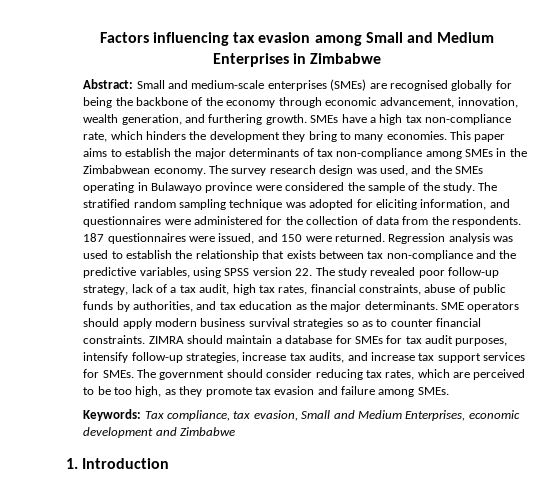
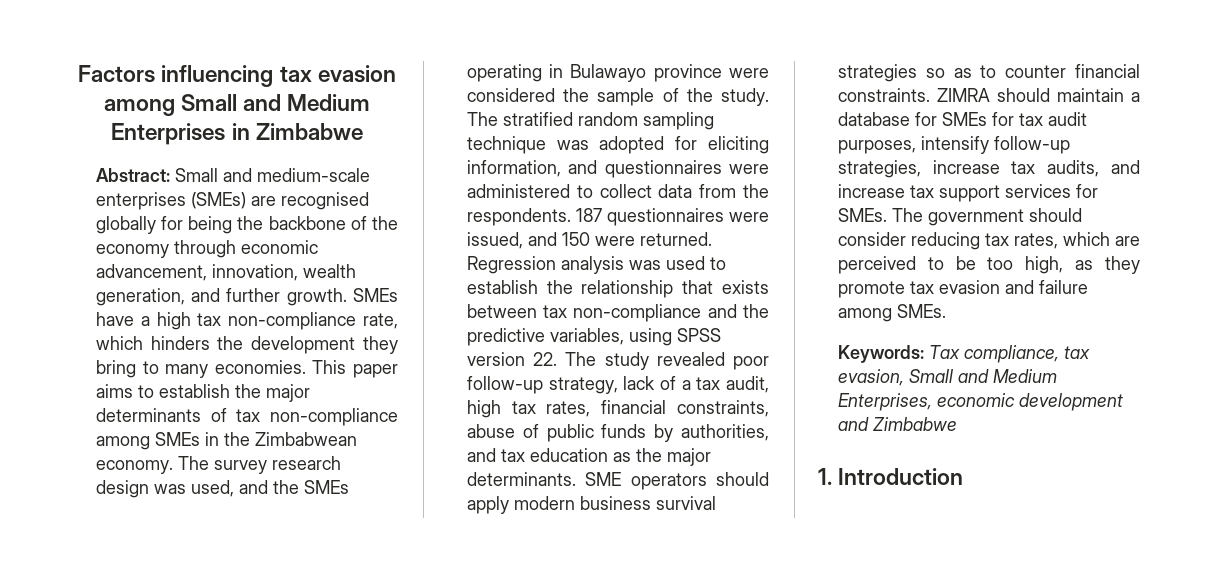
[208,114,263,125] furthering -> [226,288,281,302] further
[266,216,373,225] for the collection of -> [576,184,652,198] to collect

